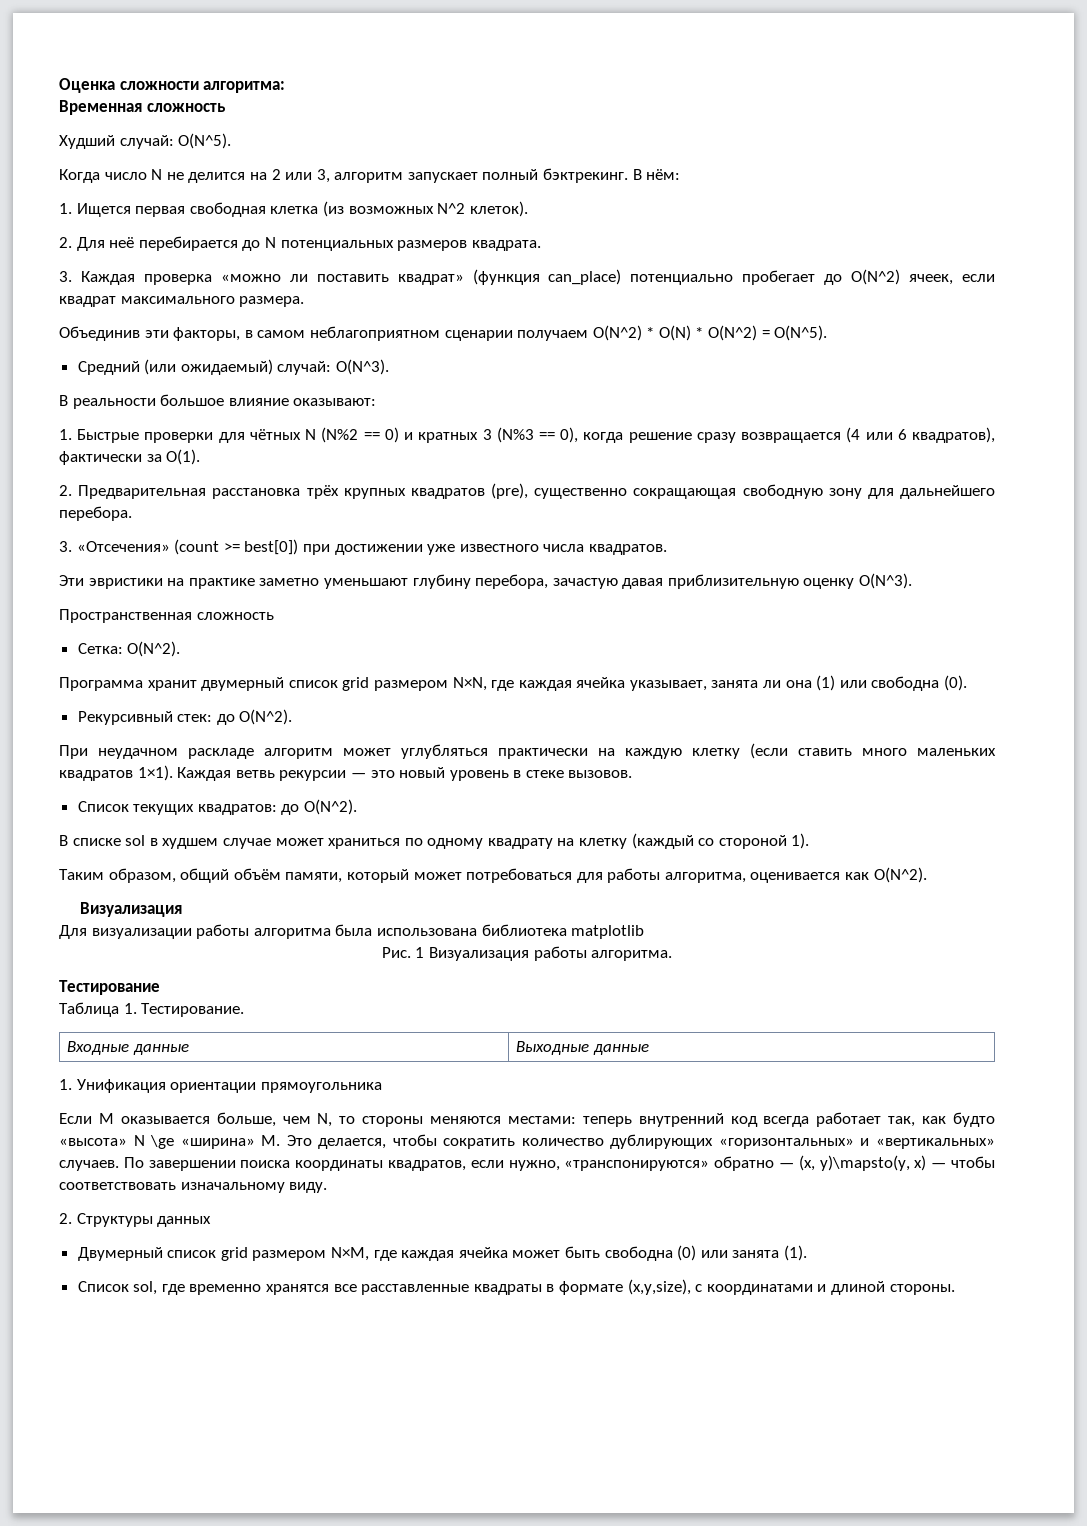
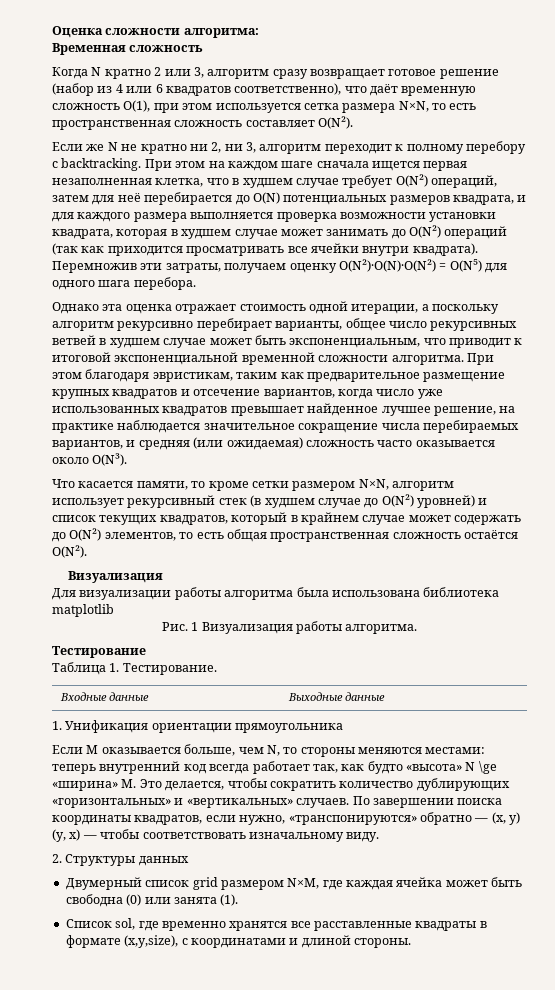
[59,133,232,149] [59,168,681,183] [59,201,528,217] [59,237,105,251] Худший случай: O(N^5). // Когда число N не делится на 2 или 3, алгоритм запускает полный бэктрекинг. В нём: // 1. Ищется первая свободная клетка (из возможных N^2 клеток). // 2. Для -> [52,67,499,79] [52,83,477,96] [52,100,477,113] [52,116,354,130] [52,141,526,154] [52,158,468,171] [52,174,497,188] [52,195,115,205] Когда N кратно 2 или 3, алгоритм сразу возвращает готовое решение (набор из 4 или 6 квадратов соответственно), что даёт временную сложность O(1), при этом используется сетка размера N×N, то есть пространственная сложность составляет O(N²). // Если же N не кратно ни 2, ни 3, алгоритм переходит к полному перебору с backtracking. При этом на каждом шаге сначала ищется первая незаполненная клетка, что в худшем случае требует O(N²) операций, затем для
[264,237,276,248] N -> [252,192,280,204] O(N)
[471,240,541,251] [59,269,996,285] [59,296,305,307] [59,325,828,341] [77,359,390,375] [59,394,377,409] [59,427,996,443] [59,449,201,465] [59,483,995,499] [59,506,132,521] [59,539,667,555] [59,573,913,589] [59,609,274,623] [77,641,181,657] [59,675,968,691] [77,709,293,725] [59,743,996,759] [59,765,633,781] [77,799,358,815] [59,833,810,849] [59,867,927,883] квадрата. // 3. Каждая проверка «можно ли поставить квадрат» (функция can_place) потенциально пробегает до O(N^2) ячеек, если квадрат максимального размера. // Объединив эти факторы, в самом неблагоприятном сценарии получаем O(N^2) * O(N) * O(N^2) = O(N^5). // Средний (или ожидаемый) случай: O(N^3). // В реальности большое влияние оказывают: // 1. Быстрые проверки для чётных N (N%2 == 0) и кратных 3 (N%3 == 0), когда решение сразу возвращается (4 или 6 квадратов), фактически за O(1). // 2. Предварительная расстановка трёх крупных квадратов (pre), существенно сокращающая свободную зону для дальнейшего перебора. // 3. «Отсечения» (count >= best[0]) при достижении уже известного числа квадратов. // Эти эвристики на практике заметно уменьшают глубину перебора, зачастую давая приблизительную оценку O(N^3). // Пространственная сложность // Сетка: O(N^2). // Программа хранит двумерный список grid размером N×N, где каждая ячейка указывает, занята ли она (1) или свободна (0). // Рекурсивный стек: до O(N^2). // При неудачном раскладе алгоритм может углубляться практически на каждую клетку (если ставить много маленьких квадратов 1×1). Каждая ветвь рекурсии — это новый уровень в стеке вызовов. // Список текущих квадратов: до O(N^2). // В списке sol в худшем случае может храниться по одному квадрату на клетку (каждый со стороной 1). // Таким образом, общий объём памяти, который может потребоваться для работы алгоритма, оценивается как O(N^2). -> [453,195,527,205] [52,212,497,222] [52,225,508,239] [52,243,478,256] [52,259,507,273] [52,277,196,290] [52,301,499,314] [52,318,518,331] [52,335,523,348] [52,352,494,365] [52,369,506,382] [52,389,443,399] [52,403,516,416] [52,420,519,433] [52,437,495,450] [52,453,128,466] [52,479,454,491] [52,494,488,508] [52,512,521,525] [52,528,518,542] [52,545,87,558] квадрата, и для каждого размера выполняется проверка возможности установки квадрата, которая в худшем случае может занимать до O(N²) операций (так как приходится просматривать все ячейки внутри квадрата). Перемножив эти затраты, получаем оценку O(N²)·O(N)·O(N²) = O(N⁵) для одного шага перебора. // Однако эта оценка отражает стоимость одной итерации, а поскольку алгоритм рекурсивно перебирает варианты, общее число рекурсивных ветвей в худшем случае может быть экспоненциальным, что приводит к итоговой экспоненциальной временной сложности алгоритма. При этом благодаря эвристикам, таким как предварительное размещение крупных квадратов и отсечение вариантов, когда число уже использованных квадратов превышает найденное лучшее решение, на практике наблюдается значительное сокращение числа перебираемых вариантов, и средняя (или ожидаемая) сложность часто оказывается около O(N³). // Что касается памяти, то кроме сетки размером N×N, алгоритм использует рекурсивный стек (в худшем случае до O(N²) уровней) и список текущих квадратов, который в крайнем случае может содержать до O(N²) элементов, то есть общая пространственная сложность остаётся O(N²).
[819,1155,910,1171] y)\mapsto(y, -> [509,812,520,825] [52,829,66,842] y) (y,

